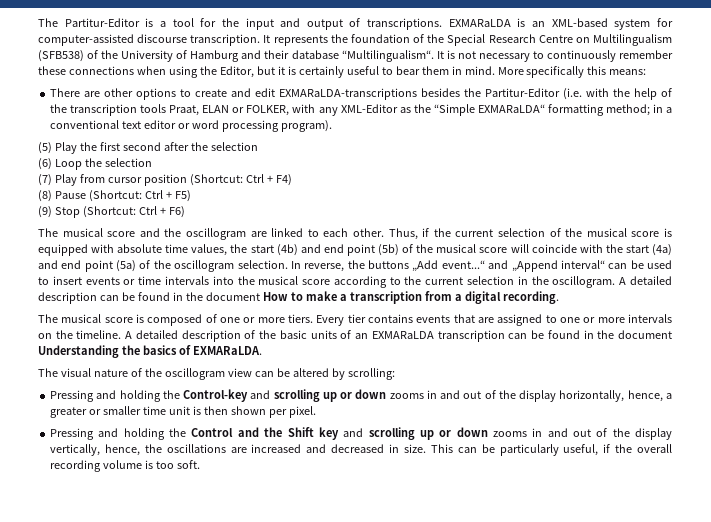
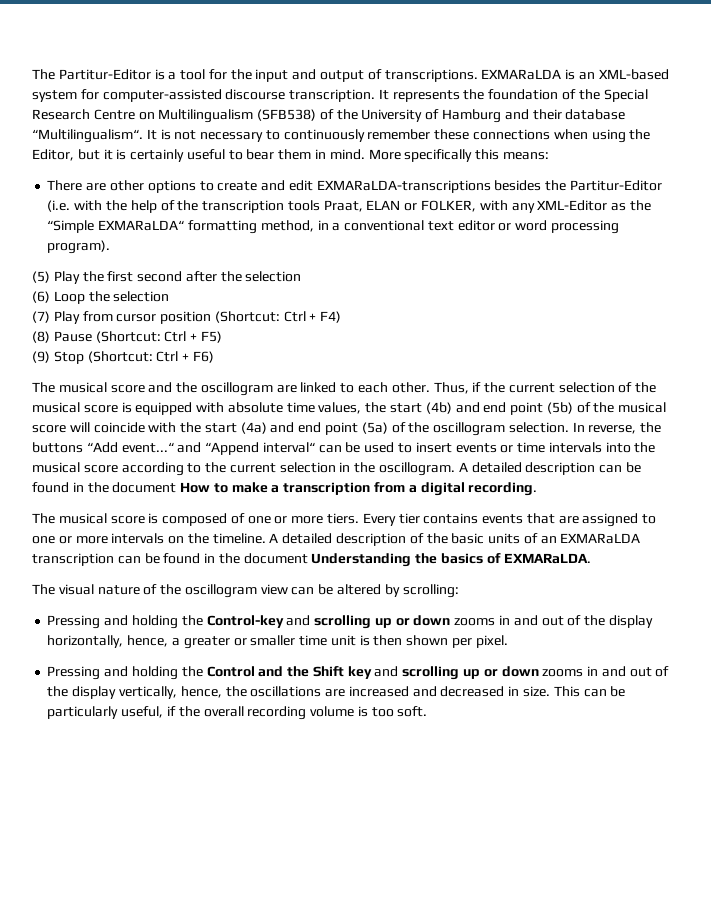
[605,104,650,116] method; -> [260,220,314,232] method,
[412,260,439,271] „Add -> [86,442,118,453] “Add
[511,260,558,272] „Append -> [205,442,260,455] “Append

